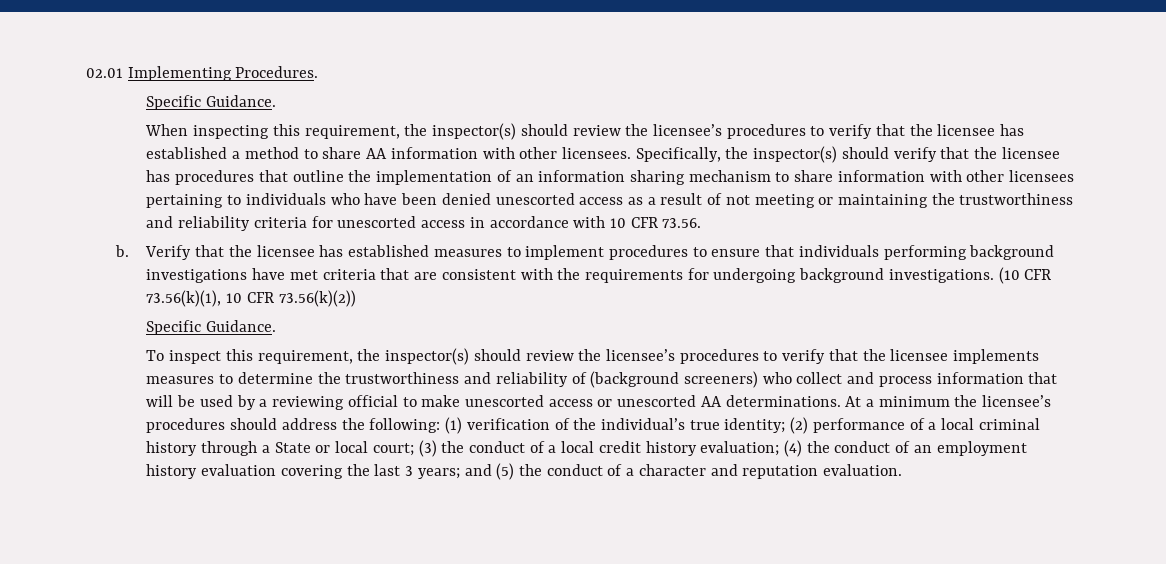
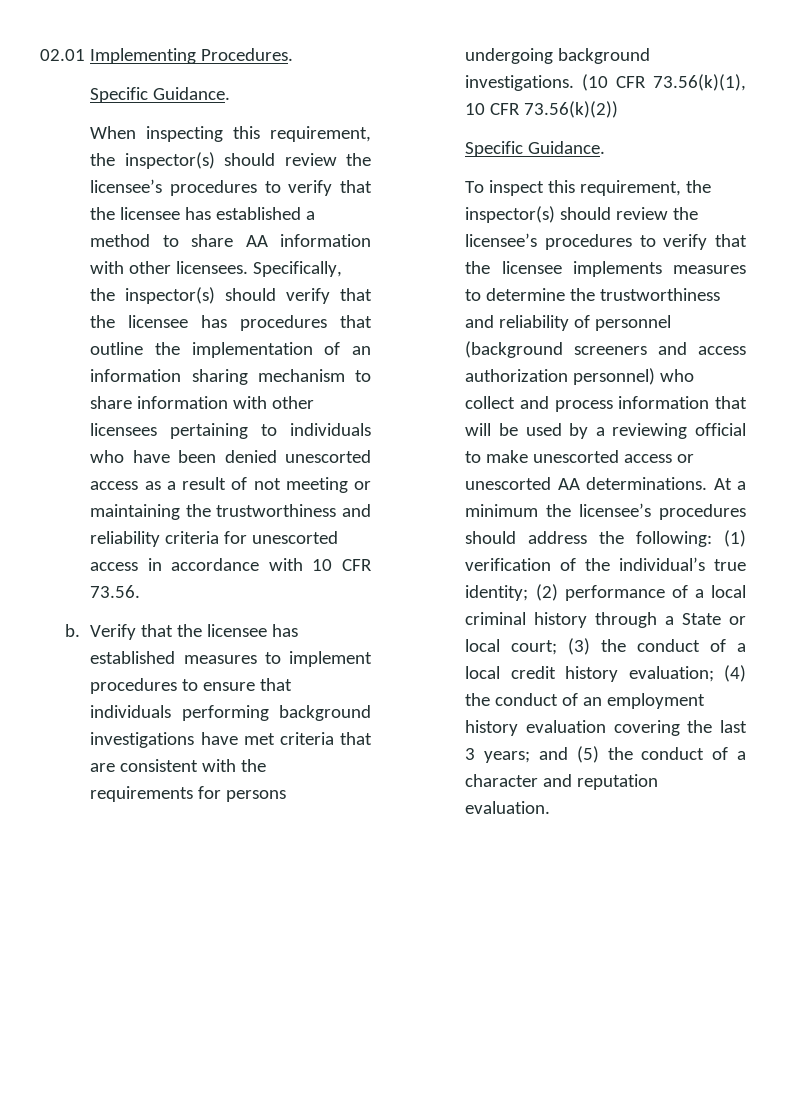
(709, 274) none -> [226,790,287,802] persons
[590,371,758,388] (background screeners) -> [595,315,672,331] [465,341,746,358] [465,368,656,385] personnel (background screeners and access authorization personnel)

